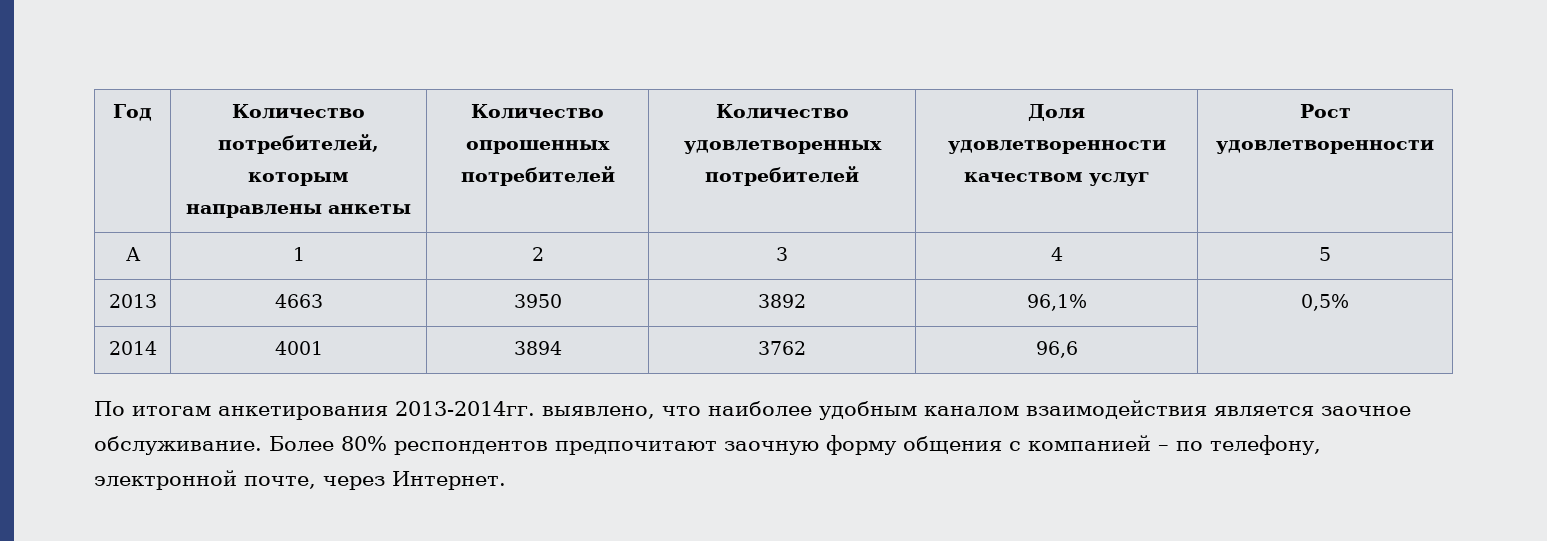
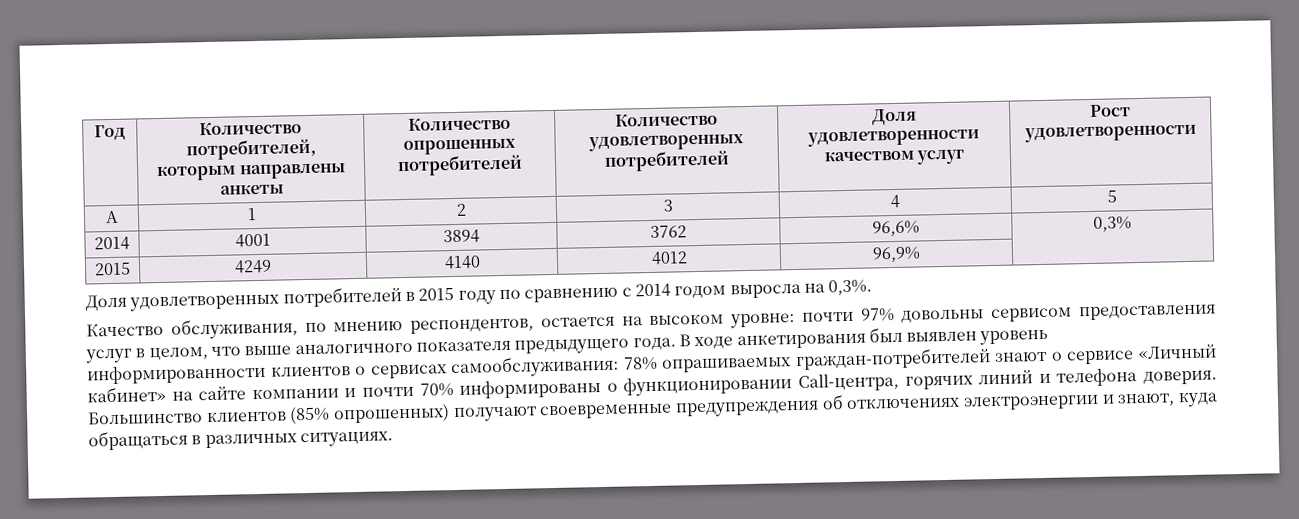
[108,294,157,308] [274,294,323,308] [513,294,562,308] [758,294,806,308] [1026,294,1087,311] [1301,294,1349,311] [108,341,157,355] [274,341,323,355] [513,341,562,355] [758,341,806,355] [1035,341,1078,358] [94,400,1411,420] [94,435,1321,455] [94,470,506,490] 2013 | 4663 | 3950 | 3892 | 96,1% | 0,5% // 2014 | 4001 | 3894 | 3762 | 96,6 | // По итогам анкетирования 2013-2014гг. выявлено, что наиболее удобным каналом взаимодействия является заочное обслуживание. Более 80% респондентов предпочитают заочную форму общения с компанией – по телефону, электронной почте, через Интернет. -> [94,236,130,251] [234,233,271,248] [443,229,481,244] [650,225,687,238] [872,220,920,237] [1093,216,1132,232] [94,262,131,276] [234,259,272,274] [443,255,481,270] [650,251,688,265] [872,246,921,263] [85,279,873,312] [86,304,1217,340] [85,326,1049,364] [87,343,1217,385] [87,368,1217,403] [88,391,1218,425] [88,429,393,451] 2014 | 4001 | 3894 | 3762 | 96,6% | 0,3% // 2015 | 4249 | 4140 | 4012 | 96,9% | // Доля удовлетворенных потребителей в 2015 году по сравнению с 2014 годом выросла на 0,3%. // Качество обслуживания, по мнению респондентов, остается на высоком уровне: почти 97% довольны сервисом предоставления услуг в целом, что выше аналогичного показателя предыдущего года. В ходе анкетирования был выявлен уровень информированности клиентов о сервисах самообслуживания: 78% опрашиваемых граждан-потребителей знают о сервисе «Личный кабинет» на сайте компании и почти 70% информированы о функционировании Call-центра, горячих линий и телефона доверия. Большинство клиентов (85% опрошенных) получают своевременные предупреждения об отключениях электроэнергии и знают, куда обращаться в различных ситуациях.

